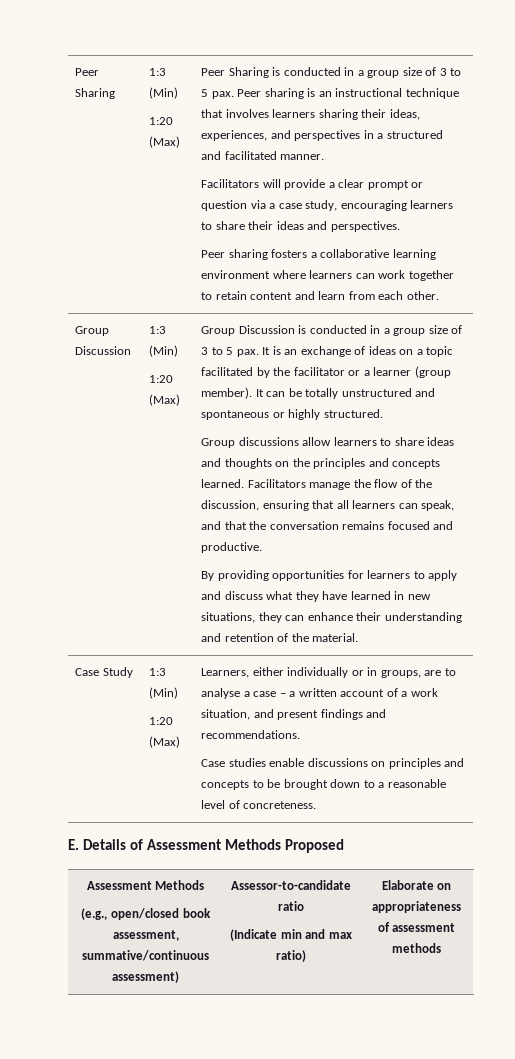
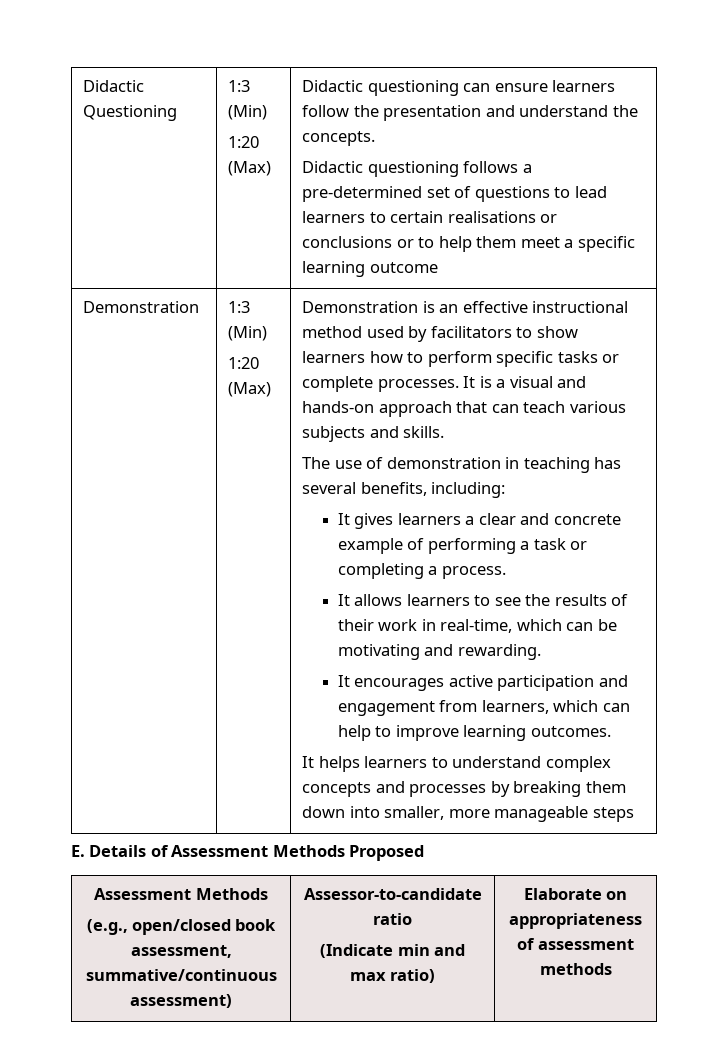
[75,68,100,76] [75,88,116,99] [149,68,167,76] [149,87,179,99] [149,117,174,125] [149,136,181,148] [201,67,462,78] [201,88,459,99] [201,109,420,120] [201,130,443,141] [201,151,325,160] [201,179,424,190] [201,200,454,211] [201,221,400,232] [201,249,436,260] [201,270,454,281] [201,291,439,300] [75,326,110,336] [75,346,132,355] [149,326,167,334] [149,345,179,357] [149,375,174,383] [149,394,181,406] [201,325,463,336] [201,346,454,357] [201,366,451,378] [201,387,436,399] [201,409,383,420] [201,437,455,448] [201,458,441,469] [201,479,433,490] [201,500,455,511] [201,521,454,530] [201,542,263,553] [201,570,458,581] [201,591,431,602] [201,612,462,623] [201,633,359,642] [75,667,133,678] [149,668,167,676] [149,687,179,699] [149,717,174,725] [149,736,181,748] [201,667,456,678] [201,688,438,699] [201,709,387,720] [201,730,301,739] [201,758,465,769] [201,779,446,790] [201,800,317,809] Peer Sharing | 1:3 (Min) // 1:20 (Max) | Peer Sharing is conducted in a group size of 3 to 5 pax. Peer sharing is an instructional technique that involves learners sharing their ideas, experiences, and perspectives in a structured and facilitated manner. // Facilitators will provide a clear prompt or question via a case study, encouraging learners to share their ideas and perspectives. // Peer sharing fosters a collaborative learning environment where learners can work together to retain content and learn from each other. // Group Discussion | 1:3 (Min) // 1:20 (Max) | Group Discussion is conducted in a group size of 3 to 5 pax. It is an exchange of ideas on a topic facilitated by the facilitator or a learner (group member). It can be totally unstructured and spontaneous or highly structured. // Group discussions allow learners to share ideas and thoughts on the principles and concepts learned. Facilitators manage the flow of the discussion, ensuring that all learners can speak, and that the conversation remains focused and productive. // By providing opportunities for learners to apply and discuss what they have learned in new situations, they can enhance their understanding and retention of the material. // Case Study | 1:3 (Min) // 1:20 (Max) | Learners, either individually or in groups, are to analyse a case – a written account of a work situation, and present findings and recommendations. // Case studies enable discussions on principles and concepts to be brought down to a reasonable level of concreteness. -> [83,80,145,92] [83,105,178,121] [228,80,251,92] [228,105,268,120] [228,136,260,148] [228,161,272,176] [302,80,616,96] [302,105,638,121] [302,131,376,146] [302,161,532,177] [302,186,607,202] [302,211,558,223] [302,236,635,252] [302,261,438,277] [83,301,200,313] [228,301,251,313] [228,326,268,341] [228,357,260,369] [228,382,272,397] [302,301,629,313] [302,326,578,342] [302,351,620,367] [302,376,587,392] [302,401,626,417] [302,426,445,442] [302,457,622,473] [302,482,506,498] [337,513,621,529] [337,538,588,554] [337,563,506,579] [337,594,629,606] [337,619,617,633] [337,644,541,660] [337,675,628,691] [337,700,630,716] [337,725,611,741] [302,756,611,772] [302,781,626,797] [302,806,634,822] Didactic Questioning | 1:3 (Min) // 1:20 (Max) | Didactic questioning can ensure learners follow the presentation and understand the concepts. // Didactic questioning follows a pre-determined set of questions to lead learners to certain realisations or conclusions or to help them meet a specific learning outcome // Demonstration | 1:3 (Min) // 1:20 (Max) | Demonstration is an effective instructional method used by facilitators to show learners how to perform specific tasks or complete processes. It is a visual and hands-on approach that can teach various subjects and skills. // The use of demonstration in teaching has several benefits, including: // It gives learners a clear and concrete example of performing a task or completing a process. // It allows learners to see the results of their work in real-time, which can be motivating and rewarding. // It encourages active participation and engagement from learners, which can help to improve learning outcomes. // It helps learners to understand complex concepts and processes by breaking them down into smaller, more manageable steps

